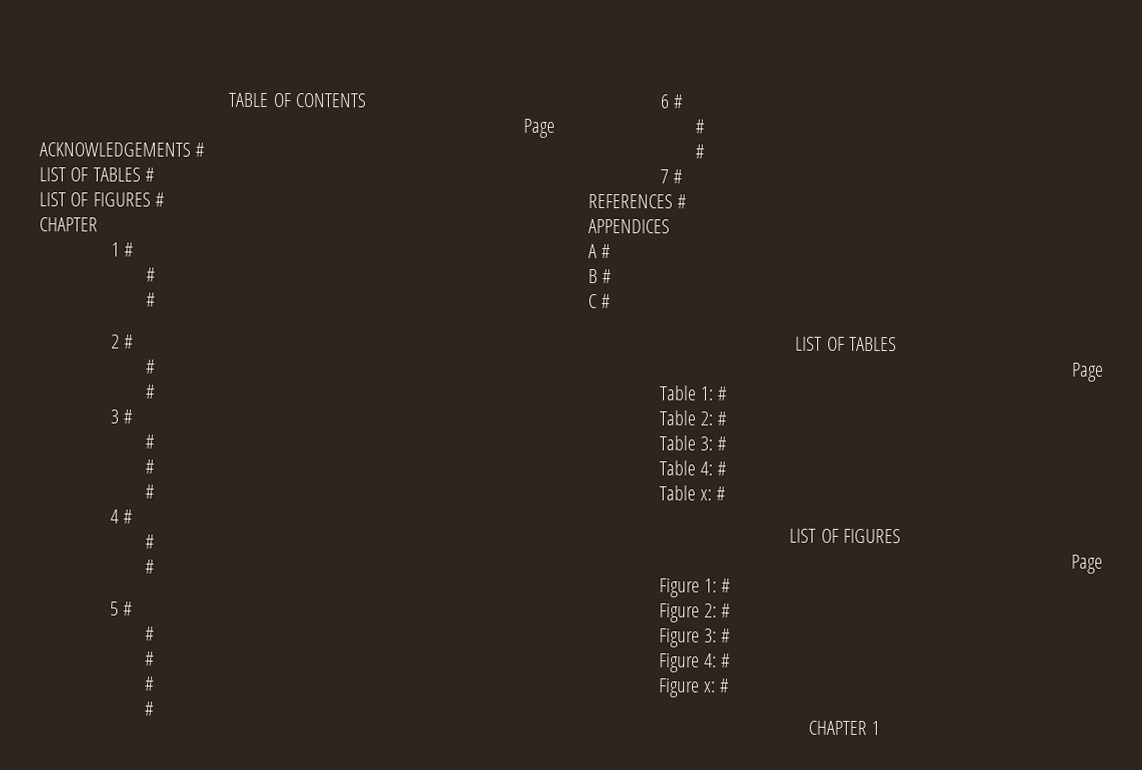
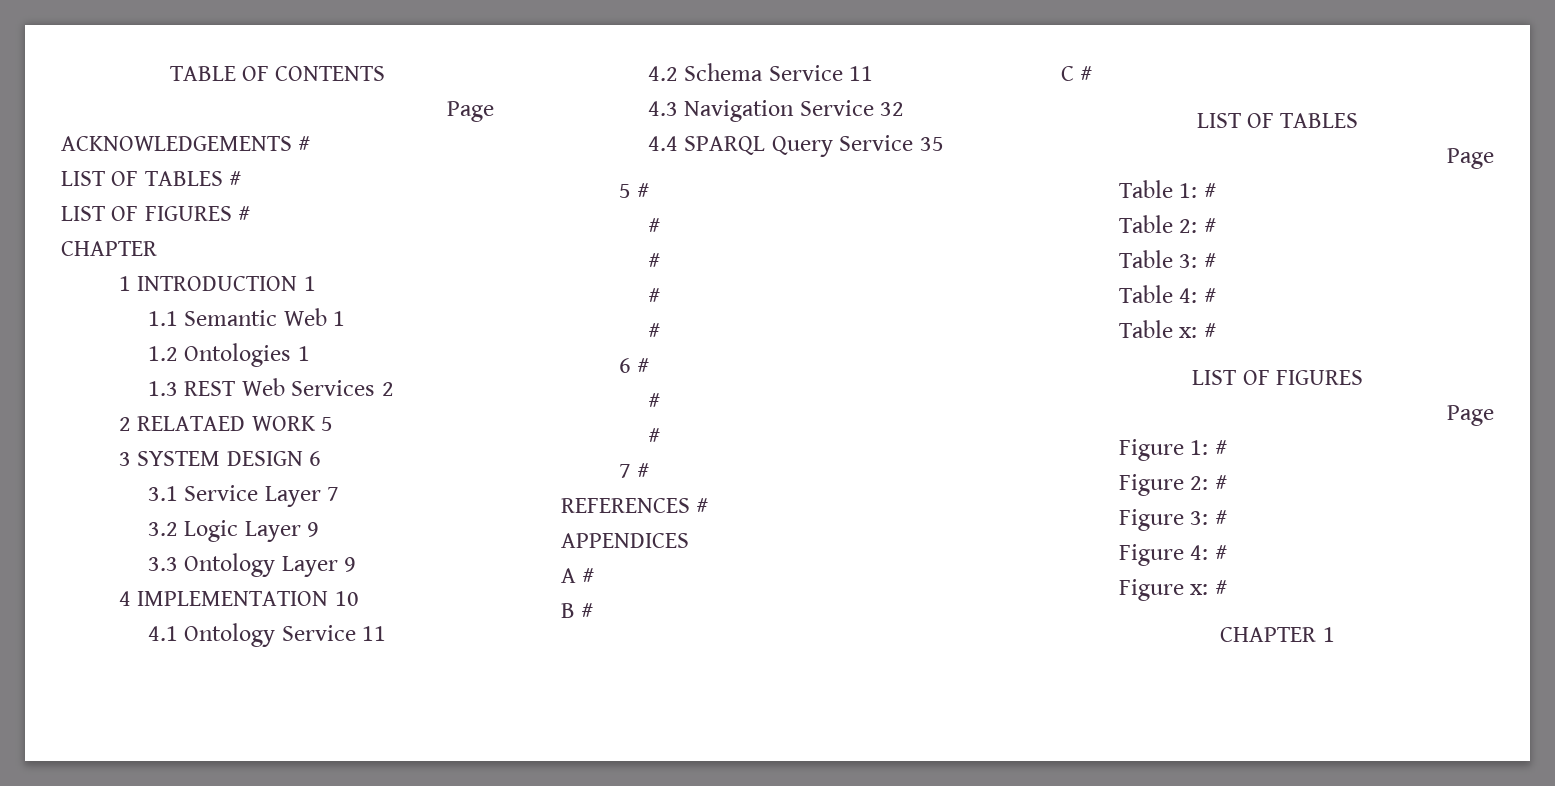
[123,242,134,257] [146,267,157,282] [146,292,157,307] [110,334,134,349] [146,359,157,374] [145,384,156,399] [109,409,133,424] [145,434,156,449] [145,459,156,474] [145,484,156,499] [109,509,133,524] [145,534,156,549] [145,559,156,574] # // # // # // 2 # // # // # // 3 # // # // # // # // 4 # // # // # -> [137,276,316,291] [147,308,346,326] [147,343,310,367] [147,378,394,396] [118,416,334,431] [118,451,322,466] [147,485,340,507] [147,520,320,542] [147,553,357,577] [118,591,359,606] [147,623,387,647] [647,63,874,81] [647,100,905,122] [647,135,944,157] INTRODUCTION 1 // 1.1 Semantic Web 1 // 1.2 Ontologies 1 // 1.3 REST Web Services 2 // 2 RELATAED WORK 5 // 3 SYSTEM DESIGN 6 // 3.1 Service Layer 7 // 3.2 Logic Layer 9 // 3.3 Ontology Layer 9 // 4 IMPLEMENTATION 10 // 4.1 Ontology Service 11 // 4.2 Schema Service 11 // 4.3 Navigation Service 32 // 4.4 SPARQL Query Service 35

